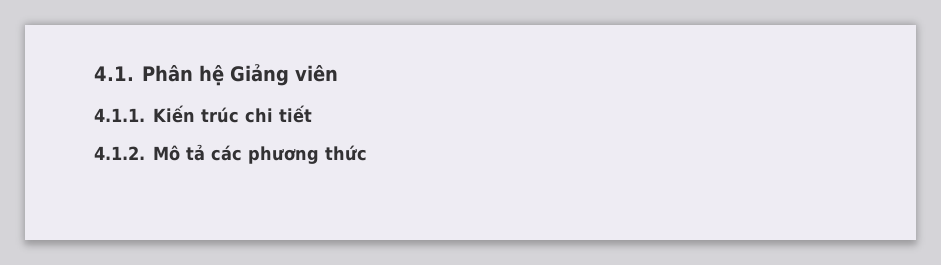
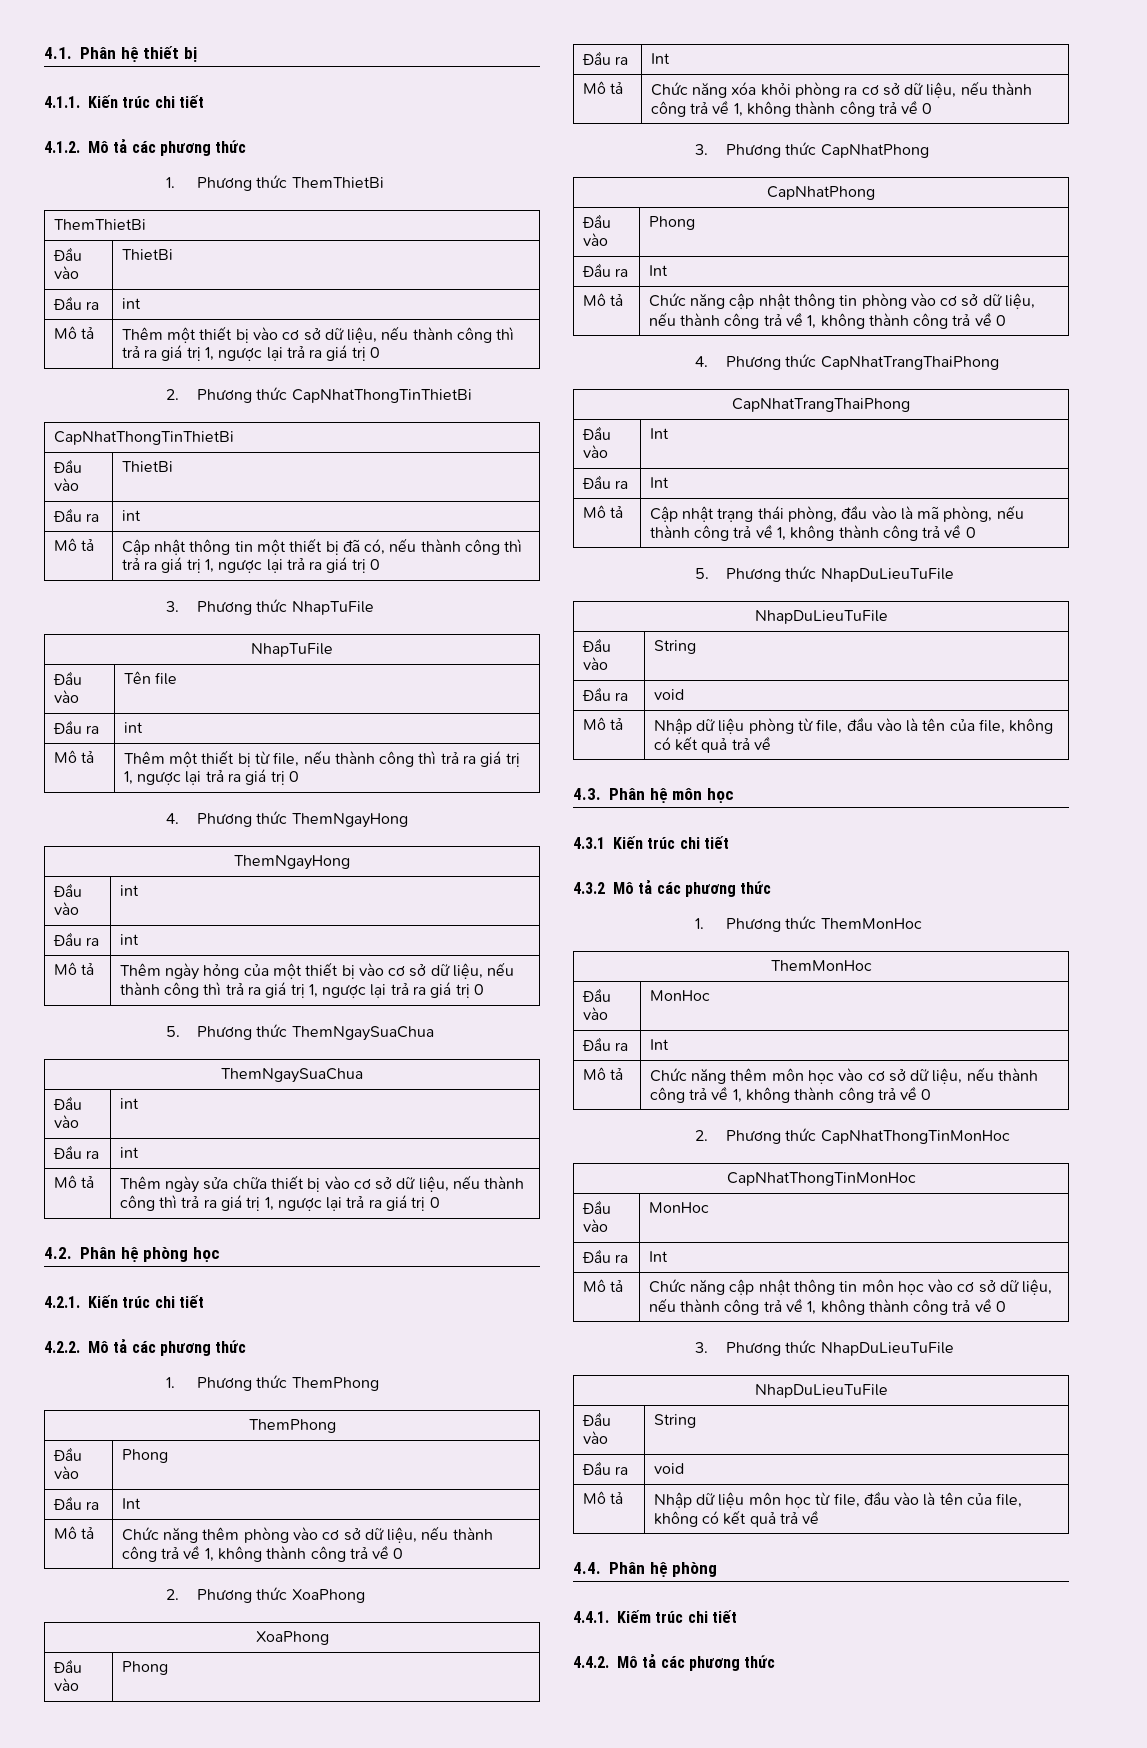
[230,64,338,86] Giảng viên -> [143,46,197,62] thiết bị
(367, 153) none -> [166,175,384,191] [53,219,146,230] [52,247,82,261] [53,266,79,279] [121,249,173,260] [52,296,99,310] [121,298,141,309] [53,326,94,339] [121,326,515,343] [121,345,381,361] [166,387,472,403] [53,431,234,445] [52,459,82,473] [53,478,79,491] [121,461,173,472] [52,508,99,522] [121,510,141,521] [53,538,94,551] [121,538,523,555] [121,557,381,573] [166,599,374,615] [251,643,333,657] [52,671,82,685] [53,690,79,703] [123,671,177,685] [52,720,99,734] [123,722,143,733] [53,750,94,763] [123,750,520,767] [123,769,299,785] [166,811,408,828] [234,855,350,870] [52,883,82,897] [53,902,79,915] [119,885,139,896] [52,932,99,946] [119,934,139,945] [53,962,94,975] [119,962,515,980] [119,982,485,998] [166,1024,434,1041] [221,1068,363,1083] [52,1096,82,1110] [53,1115,79,1128] [119,1098,139,1109] [52,1145,99,1159] [119,1147,139,1158] [53,1175,94,1188] [119,1175,525,1193] [119,1195,440,1211] [44,1247,220,1262] [44,1295,204,1308] [44,1339,247,1356] [166,1375,379,1391] [248,1419,336,1433] [52,1447,82,1461] [53,1466,79,1479] [121,1449,168,1463] [52,1496,99,1510] [121,1498,141,1509] [53,1526,94,1539] [121,1526,493,1543] [121,1545,404,1562] [166,1587,365,1603] [255,1631,329,1645] [52,1659,82,1673] [53,1678,79,1691] [121,1661,168,1675] [581,51,628,65] [650,53,670,64] [582,81,623,94] [650,81,1033,98] [650,100,933,117] [695,142,929,158] [767,186,875,200] [581,214,611,228] [582,233,608,246] [648,216,695,230] [581,263,628,277] [648,265,668,276] [582,293,623,306] [648,293,1036,309] [648,312,1007,329] [695,354,999,370] [732,398,910,412] [581,426,611,440] [582,445,608,458] [649,428,669,439] [581,475,628,489] [649,477,669,488] [582,505,623,518] [649,505,1024,522] [649,524,976,541] [695,566,954,582] [754,610,888,624] [581,638,611,652] [582,657,608,670] [653,640,696,654] [581,687,628,701] [653,689,684,700] [582,717,623,730] [653,717,1054,734] [653,736,771,753] [573,788,734,803] [573,836,729,849] [573,880,772,897] [695,916,922,932] [770,960,872,971] [581,988,611,1002] [582,1007,608,1020] [649,990,710,1001] [581,1037,628,1051] [649,1039,669,1050] [582,1067,623,1080] [649,1067,1039,1084] [649,1086,932,1103] [695,1128,1010,1144] [726,1172,916,1186] [581,1200,611,1214] [582,1219,608,1232] [648,1202,709,1213] [581,1249,628,1263] [648,1251,668,1262] [582,1279,623,1292] [648,1279,1053,1295] [648,1298,1007,1315] [695,1340,954,1356] [754,1384,888,1398] [581,1412,611,1426] [582,1431,608,1444] [653,1414,696,1428] [581,1461,628,1475] [653,1463,684,1474] [582,1491,623,1504] [653,1491,1023,1508] [653,1510,820,1527] [573,1562,718,1577] [573,1610,737,1623] [573,1654,776,1671] // 1. Phương thức ThemThietBi // ThemThietBi // Đầu vào | ThietBi // Đầu ra | int // Mô tả | Thêm một thiết bị vào cơ sở dữ liệu, nếu thành công thì trả ra giá trị 1, ngược lại trả ra giá trị 0 // 2. Phương thức CapNhatThongTinThietBi // CapNhatThongTinThietBi // Đầu vào | ThietBi // Đầu ra | int // Mô tả | Cập nhật thông tin một thiết bị đã có, nếu thành công thì trả ra giá trị 1, ngược lại trả ra giá trị 0 // 3. Phương thức NhapTuFile // NhapTuFile // Đầu vào | Tên file // Đầu ra | int // Mô tả | Thêm một thiết bị từ file, nếu thành công thì trả ra giá trị 1, ngược lại trả ra giá trị 0 // 4. Phương thức ThemNgayHong // ThemNgayHong // Đầu vào | int // Đầu ra | int // Mô tả | Thêm ngày hỏng của một thiết bị vào cơ sở dữ liệu, nếu thành công thì trả ra giá trị 1, ngược lại trả ra giá trị 0 // 5. Phương thức ThemNgaySuaChua // ThemNgaySuaChua // Đầu vào | int // Đầu ra | int // Mô tả | Thêm ngày sửa chữa thiết bị vào cơ sở dữ liệu, nếu thành công thì trả ra giá trị 1, ngược lại trả ra giá trị 0 // 4.2. Phân hệ phòng học // 4.2.1. Kiến trúc chi tiết // 4.2.2. Mô tả các phương thức // 1. Phương thức ThemPhong // ThemPhong // Đầu vào | Phong // Đầu ra | Int // Mô tả | Chức năng thêm phòng vào cơ sở dữ liệu, nếu thành công trả về 1, không thành công trả về 0 // 2. Phương thức XoaPhong // XoaPhong // Đầu vào | Phong // Đầu ra | Int // Mô tả | Chức năng xóa khỏi phòng ra cơ sở dữ liệu, nếu thành công trả về 1, không thành công trả về 0 // 3. Phương thức CapNhatPhong // CapNhatPhong // Đầu vào | Phong // Đầu ra | Int // Mô tả | Chức năng cập nhật thông tin phòng vào cơ sở dữ liệu, nếu thành công trả về 1, không thành công trả về 0 // 4. Phương thức CapNhatTrangThaiPhong // CapNhatTrangThaiPhong // Đầu vào | Int // Đầu ra | Int // Mô tả | Cập nhật trạng thái phòng, đầu vào là mã phòng, nếu thành công trả về 1, không thành công trả về 0 // 5. Phương thức NhapDuLieuTuFile // NhapDuLieuTuFile // Đầu vào | String // Đầu ra | void // Mô tả | Nhập dữ liệu phòng từ file, đầu vào là tên của file, không có kết quả trả về // 4.3. Phân hệ môn học // 4.3.1 Kiến trúc chi tiết // 4.3.2 Mô tả các phương thức // 1. Phương thức ThemMonHoc // ThemMonHoc // Đầu vào | MonHoc // Đầu ra | Int // Mô tả | Chức năng thêm môn học vào cơ sở dữ liệu, nếu thành công trả về 1, không thành công trả về 0 // 2. Phương thức CapNhatThongTinMonHoc // CapNhatThongTinMonHoc // Đầu vào | MonHoc // Đầu ra | Int // Mô tả | Chức năng cập nhật thông tin môn học vào cơ sở dữ liệu, nếu thành công trả về 1, không thành công trả về 0 // 3. Phương thức NhapDuLieuTuFile // NhapDuLieuTuFile // Đầu vào | String // Đầu ra | void // Mô tả | Nhập dữ liệu môn học từ file, đầu vào là tên của file, không có kết quả trả về // 4.4. Phân hệ phòng // 4.4.1. Kiếm trúc chi tiết // 4.4.2. Mô tả các phương thức

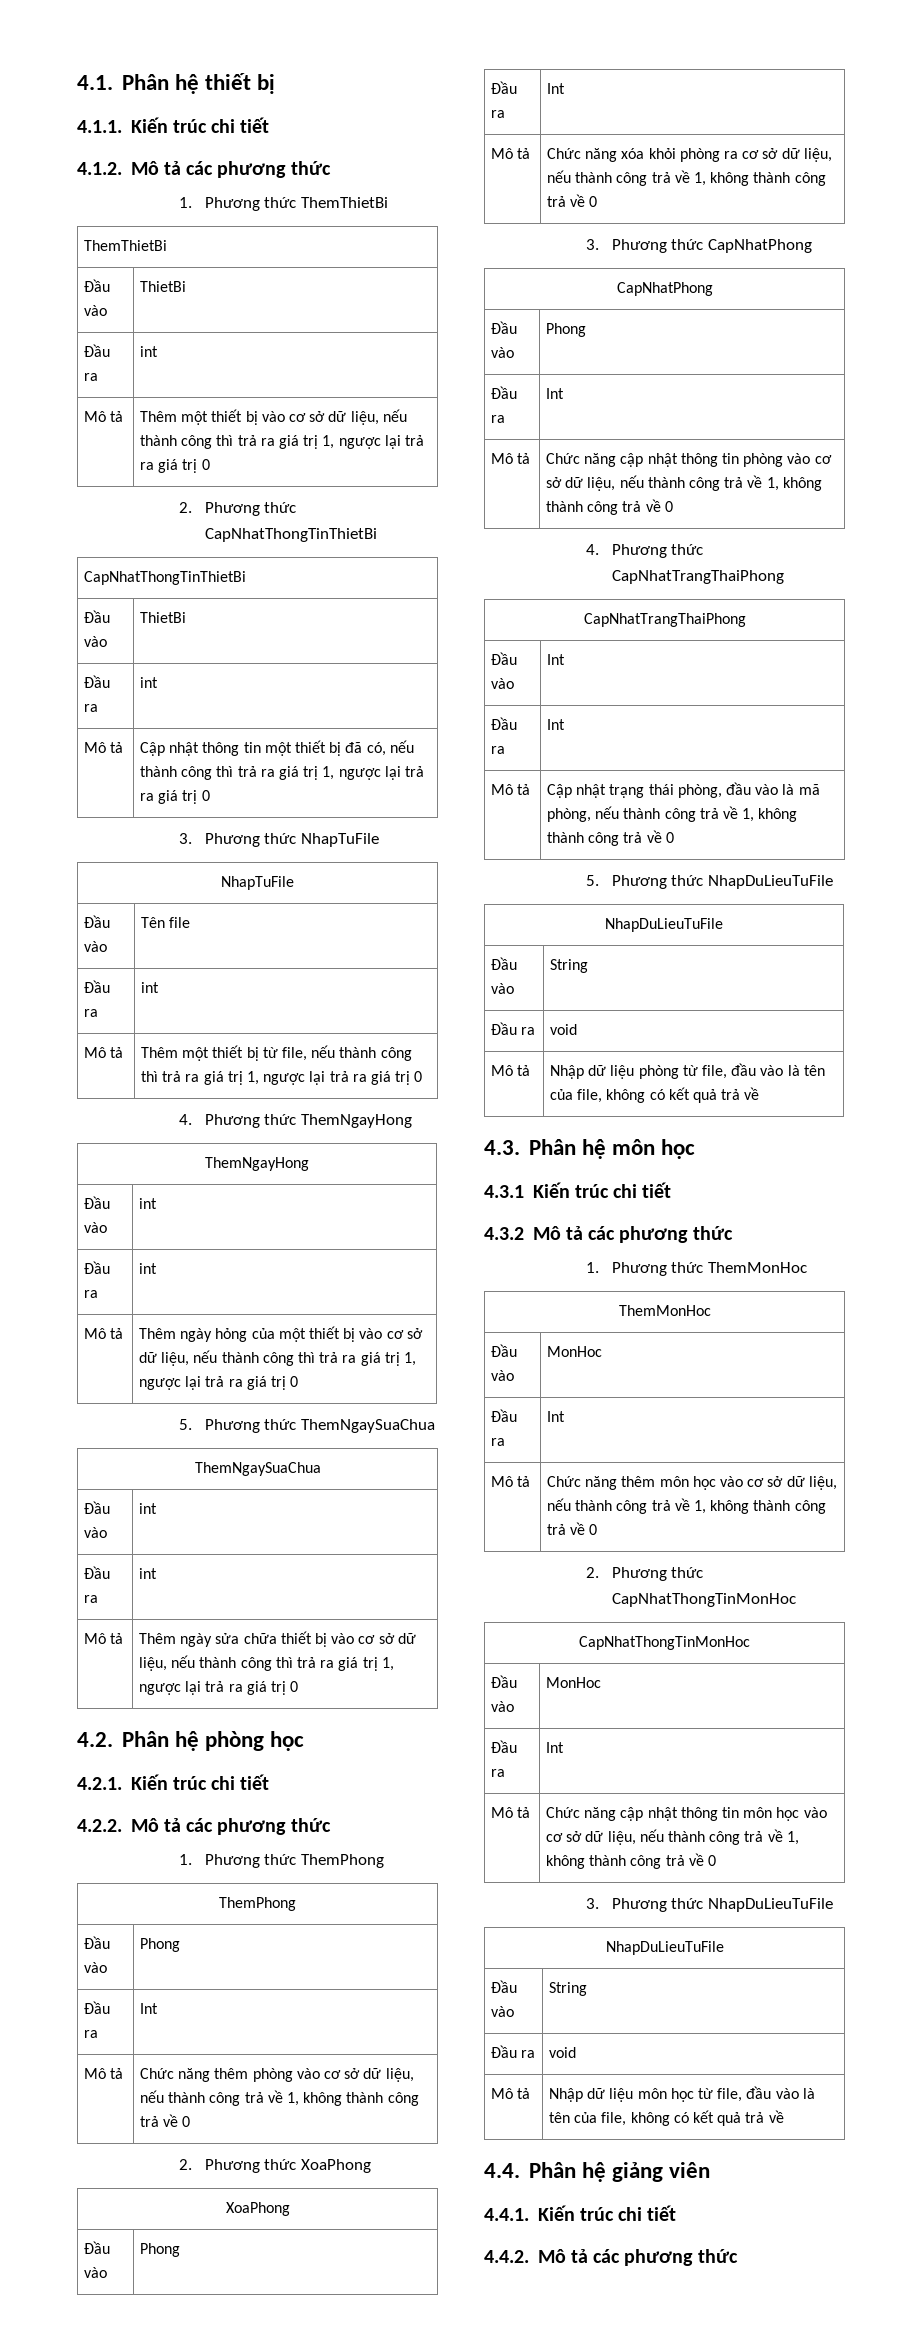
[672,1562,718,1577] phòng -> [611,2162,711,2182] giảng viên
[617,1610,651,1623] Kiếm -> [537,2205,575,2221] Kiến

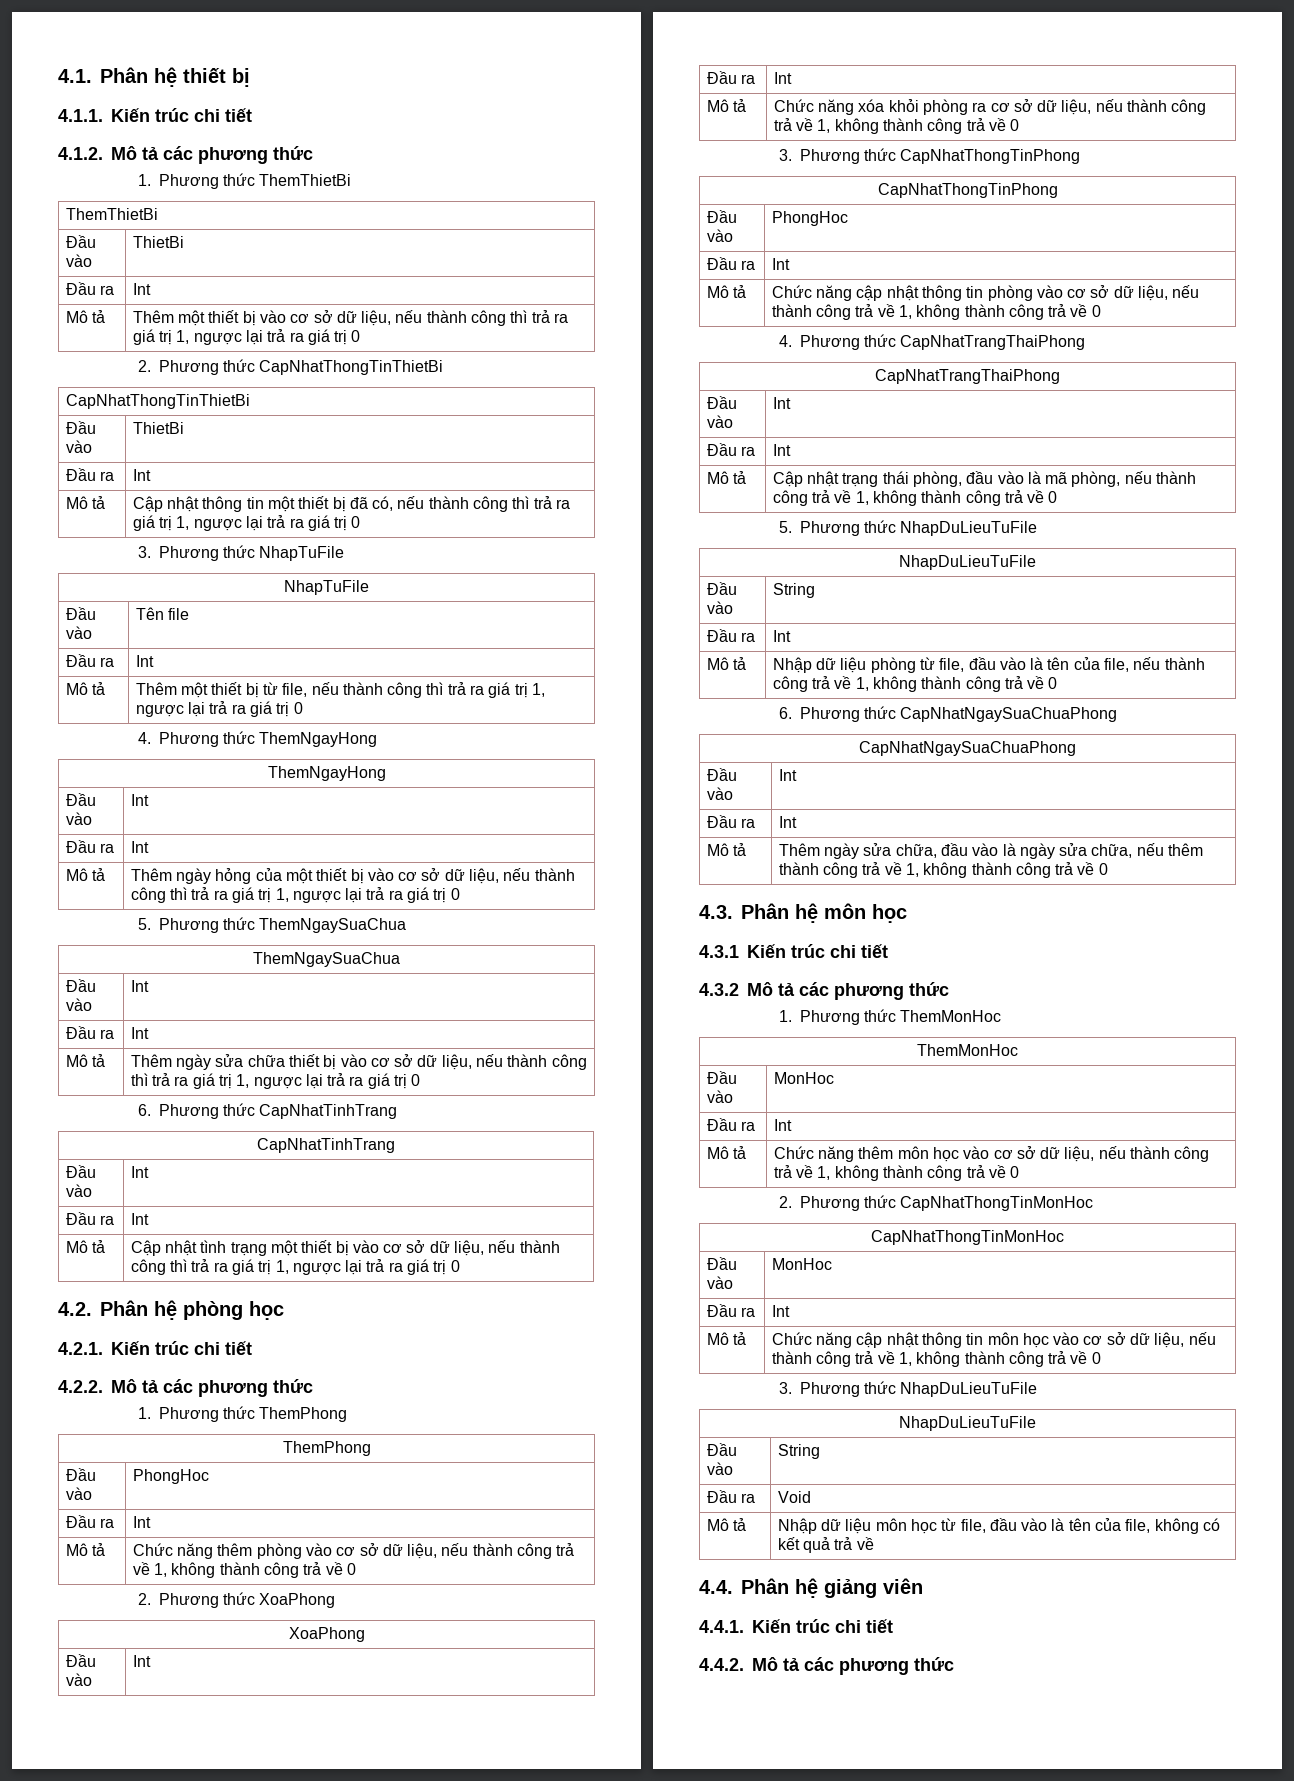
[140,346,159,357] int -> [132,283,151,295] Int
[140,677,159,688] int -> [132,469,151,481] Int
[141,982,160,993] int -> [135,655,154,667] Int
[139,1198,158,1209] [84,1261,111,1274] [84,1290,99,1298] [139,1263,158,1274] int // Đầu ra | int -> [130,794,149,806] [65,840,114,853] [130,841,149,853] Int // Đầu ra | Int
[139,1503,158,1514] [84,1566,111,1579] [84,1595,99,1603] [139,1568,158,1579] int // Đầu ra | int -> [130,980,149,992] [65,1026,114,1039] [130,1027,149,1039] Int // Đầu ra | Int
(299, 1686) none -> [137,1103,398,1119] [257,1138,395,1153] [65,1165,96,1178] [65,1184,92,1197] [130,1166,149,1178] [65,1212,114,1225] [130,1213,149,1225] [65,1240,105,1253] [130,1240,560,1256] [130,1259,460,1275] // 6. Phương thức CapNhatTinhTrang // CapNhatTinhTrang // Đầu vào | Int // Đầu ra | Int // Mô tả | Cập nhật tình trạng một thiết bị vào cơ sở dữ liệu, nếu thành công thì trả ra giá trị 1, ngược lại trả ra giá trị 0
[140,1938,181,1952] Phong -> [132,1469,209,1484] PhongHoc
[140,2243,181,2257] Phong -> [132,1655,151,1667] Int
[708,239,813,253] [616,282,713,296] [491,321,518,334] [491,347,515,358] [546,323,587,337] CapNhatPhong // CapNhatPhong // Đầu vào | Phong -> [900,149,1081,164] [877,183,1058,198] [706,210,737,223] [706,229,733,242] [771,211,848,226] CapNhatThongTinPhong // CapNhatThongTinPhong // Đầu vào | PhongHoc
[550,1024,578,1035] void -> [772,630,791,642] Int
[606,1087,760,1103] không có kết quả trả về -> [1133,657,1205,670] [772,676,1058,692] [778,706,1118,722] [859,741,1076,756] [706,768,737,781] [706,787,733,800] [778,769,797,781] [706,815,755,828] [778,816,797,828] [706,843,746,856] [778,843,1204,859] [778,862,1108,878] nếu thành công trả về 1, không thành công trả về 0 // 6. Phương thức CapNhatNgaySuaChuaPhong // CapNhatNgaySuaChuaPhong // Đầu vào | Int // Đầu ra | Int // Mô tả | Thêm ngày sửa chữa, đầu vào là ngày sửa chữa, nếu thêm thành công trả về 1, không thành công trả về 0
[549,2047,577,2058] void -> [777,1491,811,1503] Void

